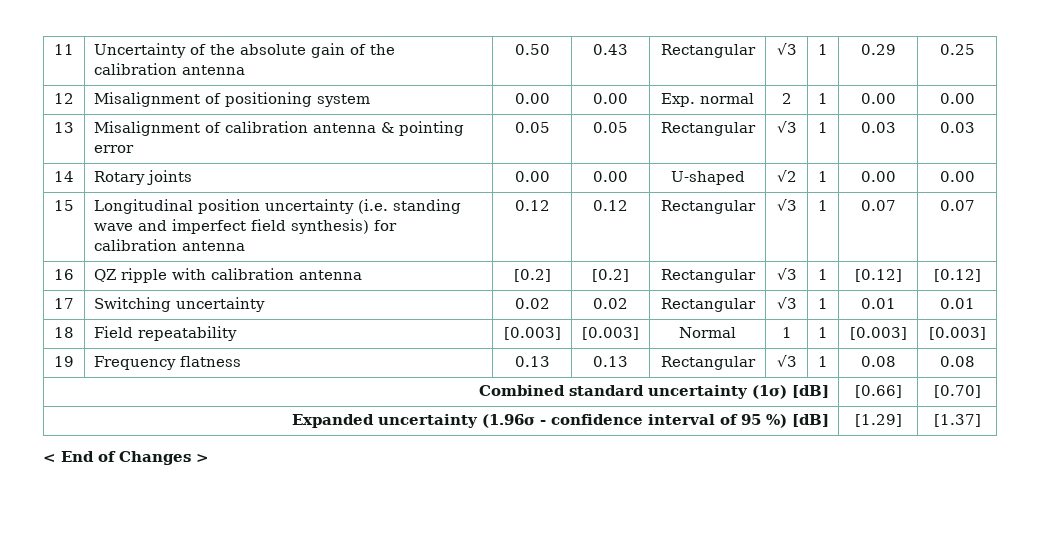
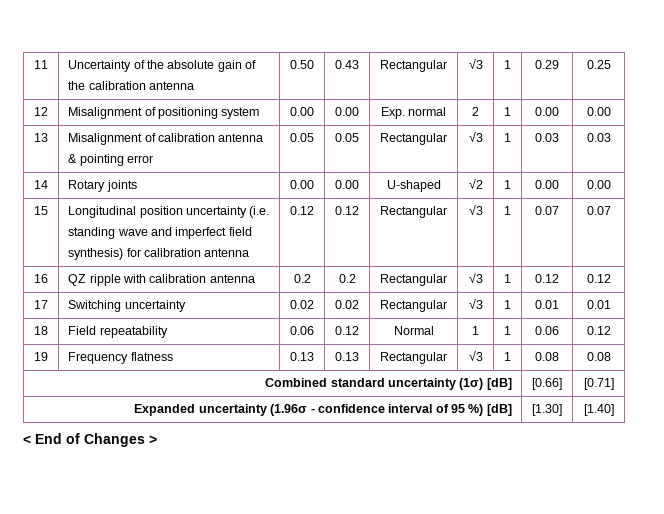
[513,269,551,282] [592,269,629,282] [660,269,756,283] [776,268,797,280] [818,269,828,280] [854,269,902,282] [933,269,981,282] [0.2] | [0.2] | Rectangular | √3 | 1 | [0.12] | [0.12] -> [293,274,311,283] [338,274,356,283] [380,274,447,286] [468,272,483,283] [504,274,511,283] [535,274,559,283] [586,274,611,283] 0.2 | 0.2 | Rectangular | √3 | 1 | 0.12 | 0.12
[503,327,561,340] [582,327,639,340] [0.003] | [0.003] -> [290,326,314,335] [335,326,359,335] 0.06 | 0.12
[849,327,907,340] [928,327,986,340] [0.003] | [0.003] -> [535,326,559,335] [586,326,611,335] 0.06 | 0.12
[933,385,981,398] [0.70] -> [583,378,614,390] [0.71]
[854,414,902,427] [933,414,981,427] [1.29] | [1.37] -> [532,404,562,416] [583,404,614,416] [1.30] | [1.40]

